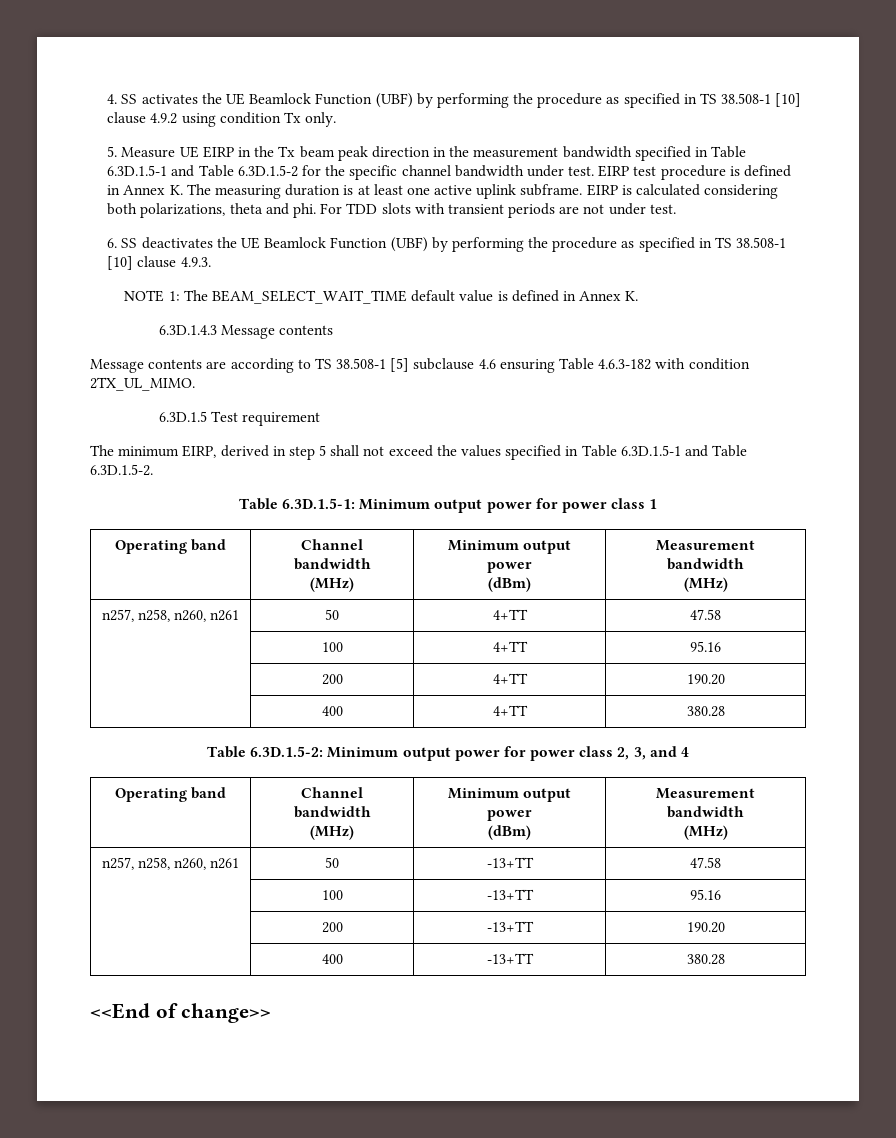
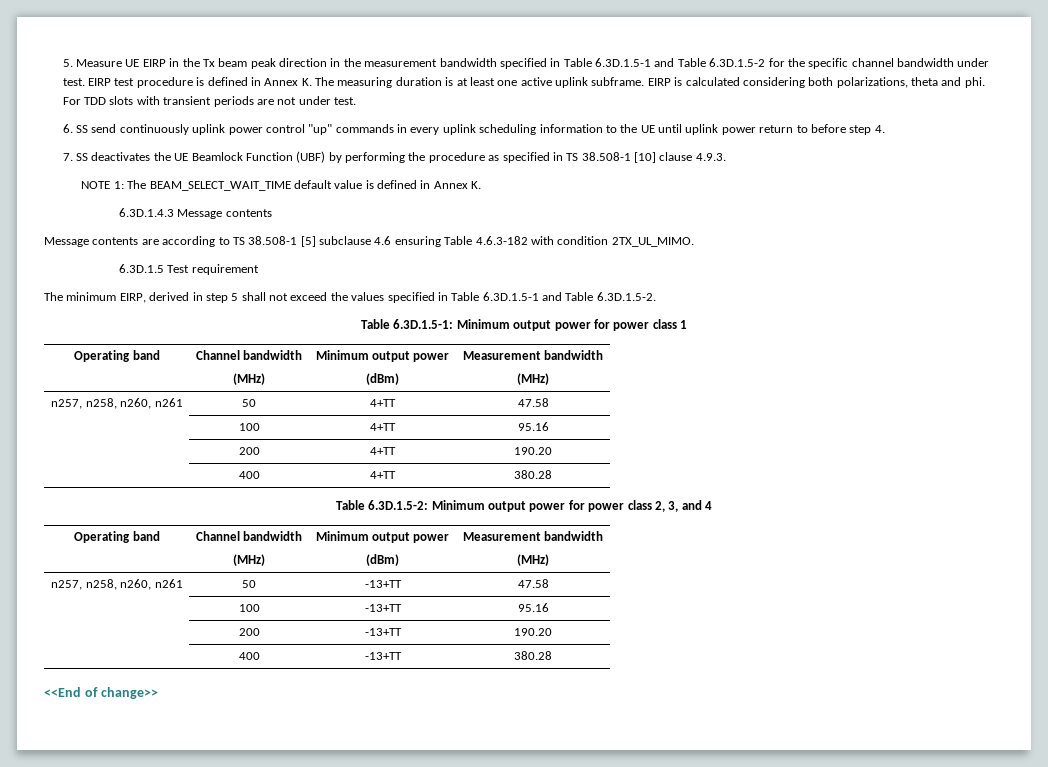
[107,93,802,108] [107,112,337,127] 4. SS activates the UE Beamlock Function (UBF) by performing the procedure as specified in TS 38.508-1 [10] clause 4.9.2 using condition Tx only. // -> (62, 63) none
(138, 243) none -> [91,124,885,135] [62,153,89,161] send continuously uplink power control "up" commands in every uplink scheduling information to the UE until uplink power return to before step 4. // 7. SS

